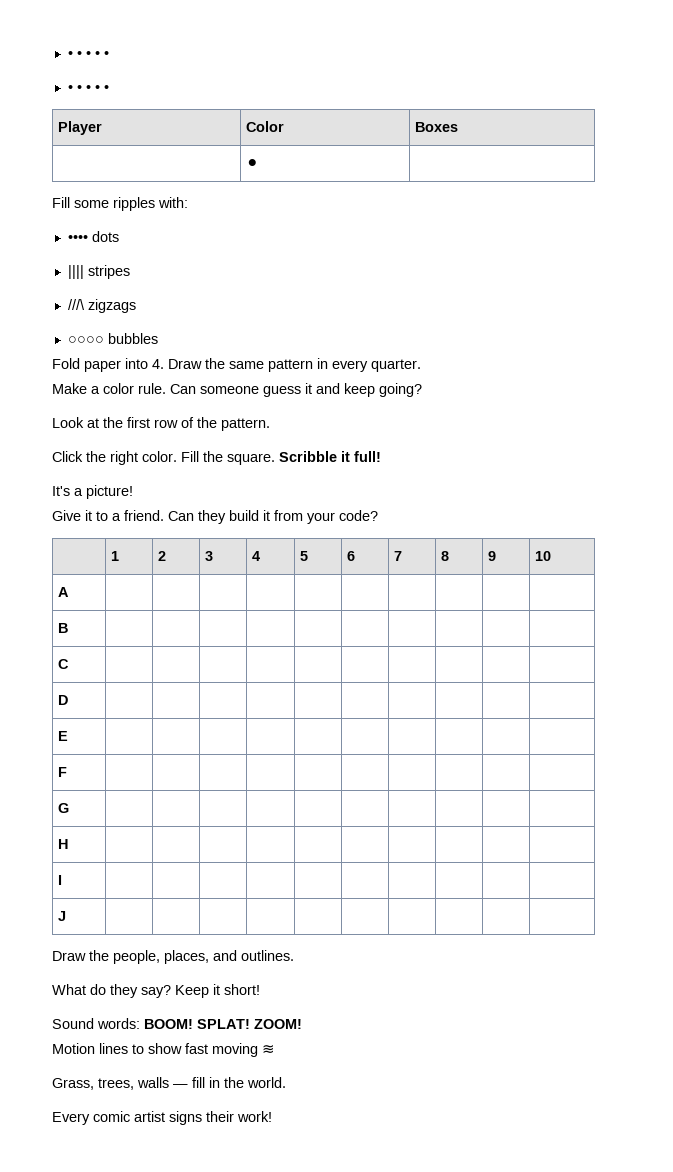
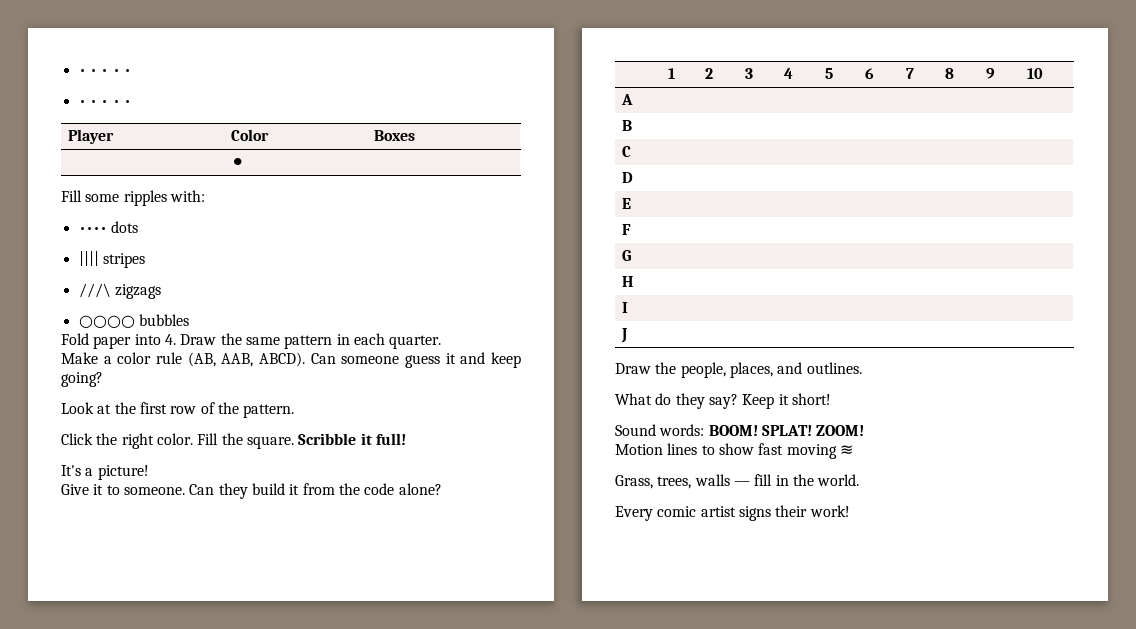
[332,360,368,372] every -> [353,333,385,345] each
[138,383,166,394] rule. -> [156,352,305,367] rule (AB, AAB, ABCD).
[112,510,164,521] a friend. -> [123,487,185,495] someone.
[307,510,378,524] your code? -> [338,483,442,495] the code alone?

